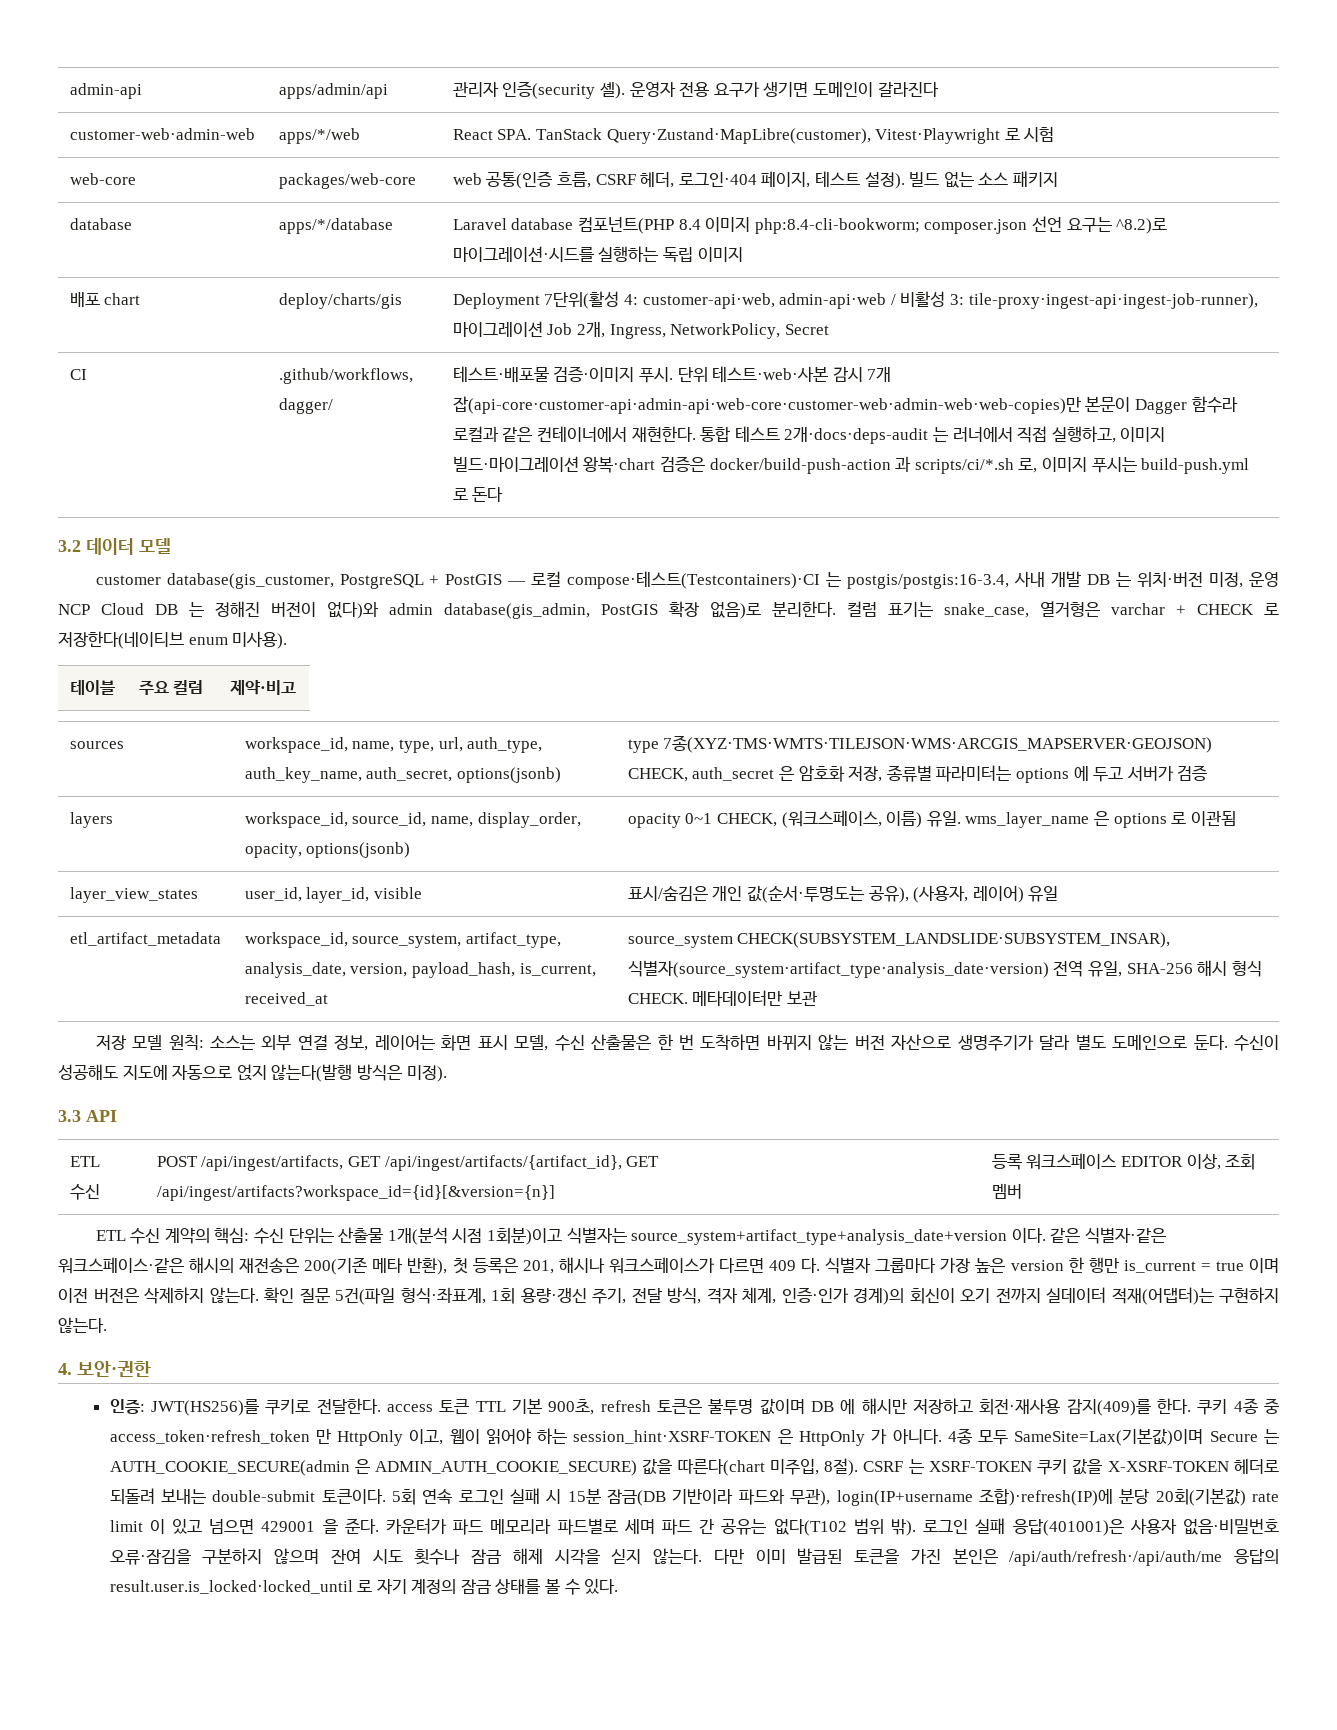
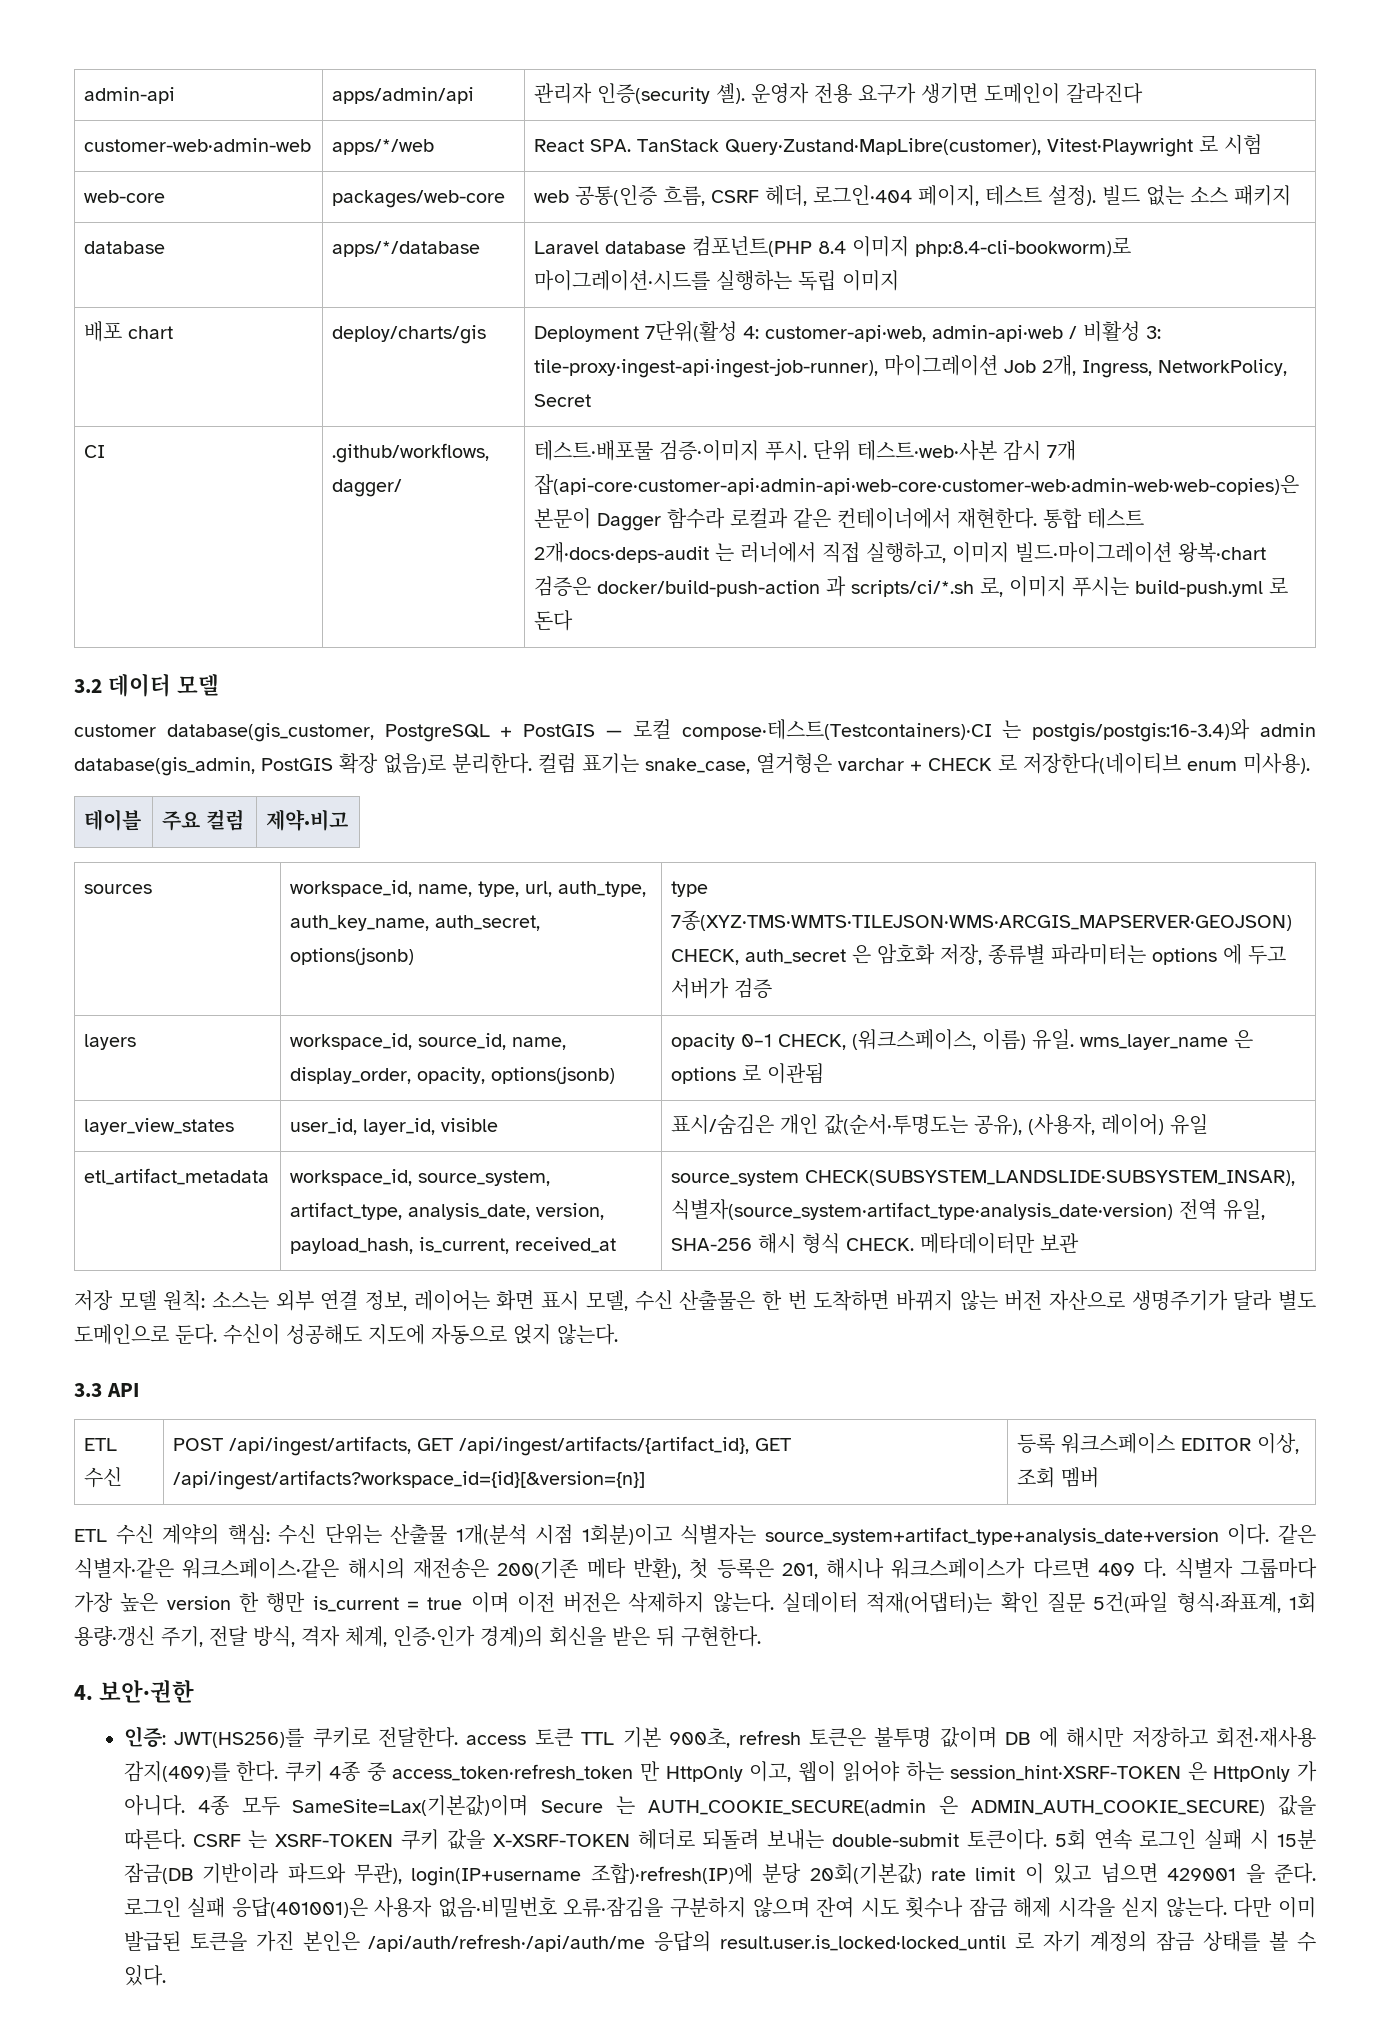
[754,216,1168,234] php:8.4-cli-bookworm; composer.json 선언 요구는 ^8.2)로 -> [915,237,1132,257] php:8.4-cli-bookworm)로
[452,396,1081,414] 잡(api-core·customer-api·admin-api·web-core·customer-web·admin-web·web-copies)만 -> [534,474,1300,495] 잡(api-core·customer-api·admin-api·web-core·customer-web·admin-web·web-copies)은
[847,571,1279,589] [58,601,379,619] postgis/postgis:16-3.4, 사내 개발 DB 는 위치·버전 미정, 운영 NCP Cloud DB 는 정해진 버전이 없다)와 -> [1032,719,1251,742] postgis/postgis:16-3.4)와
[685,813,713,824] 0~1 -> [741,1034,773,1047] 0–1
[271,1064,447,1082] 않는다(발행 방식은 미정). -> [557,1324,618,1345] 않는다.
(259, 1295) none -> [782,1592,993,1613] 실데이터 적재(어댑터)는
[909,1287,1279,1305] [58,1317,107,1333] 회신이 오기 전까지 실데이터 적재(어댑터)는 구현하지 않는다. -> [549,1626,761,1647] 회신을 받은 뒤 구현한다.
[677,1458,859,1476] 따른다(chart 미주입, 8절). -> [123,1829,185,1850] 따른다.
[385,1518,916,1536] 카운터가 파드 메모리라 파드별로 세며 파드 간 공유는 없다(T102 범위 밖). -> (1316, 1873) none

